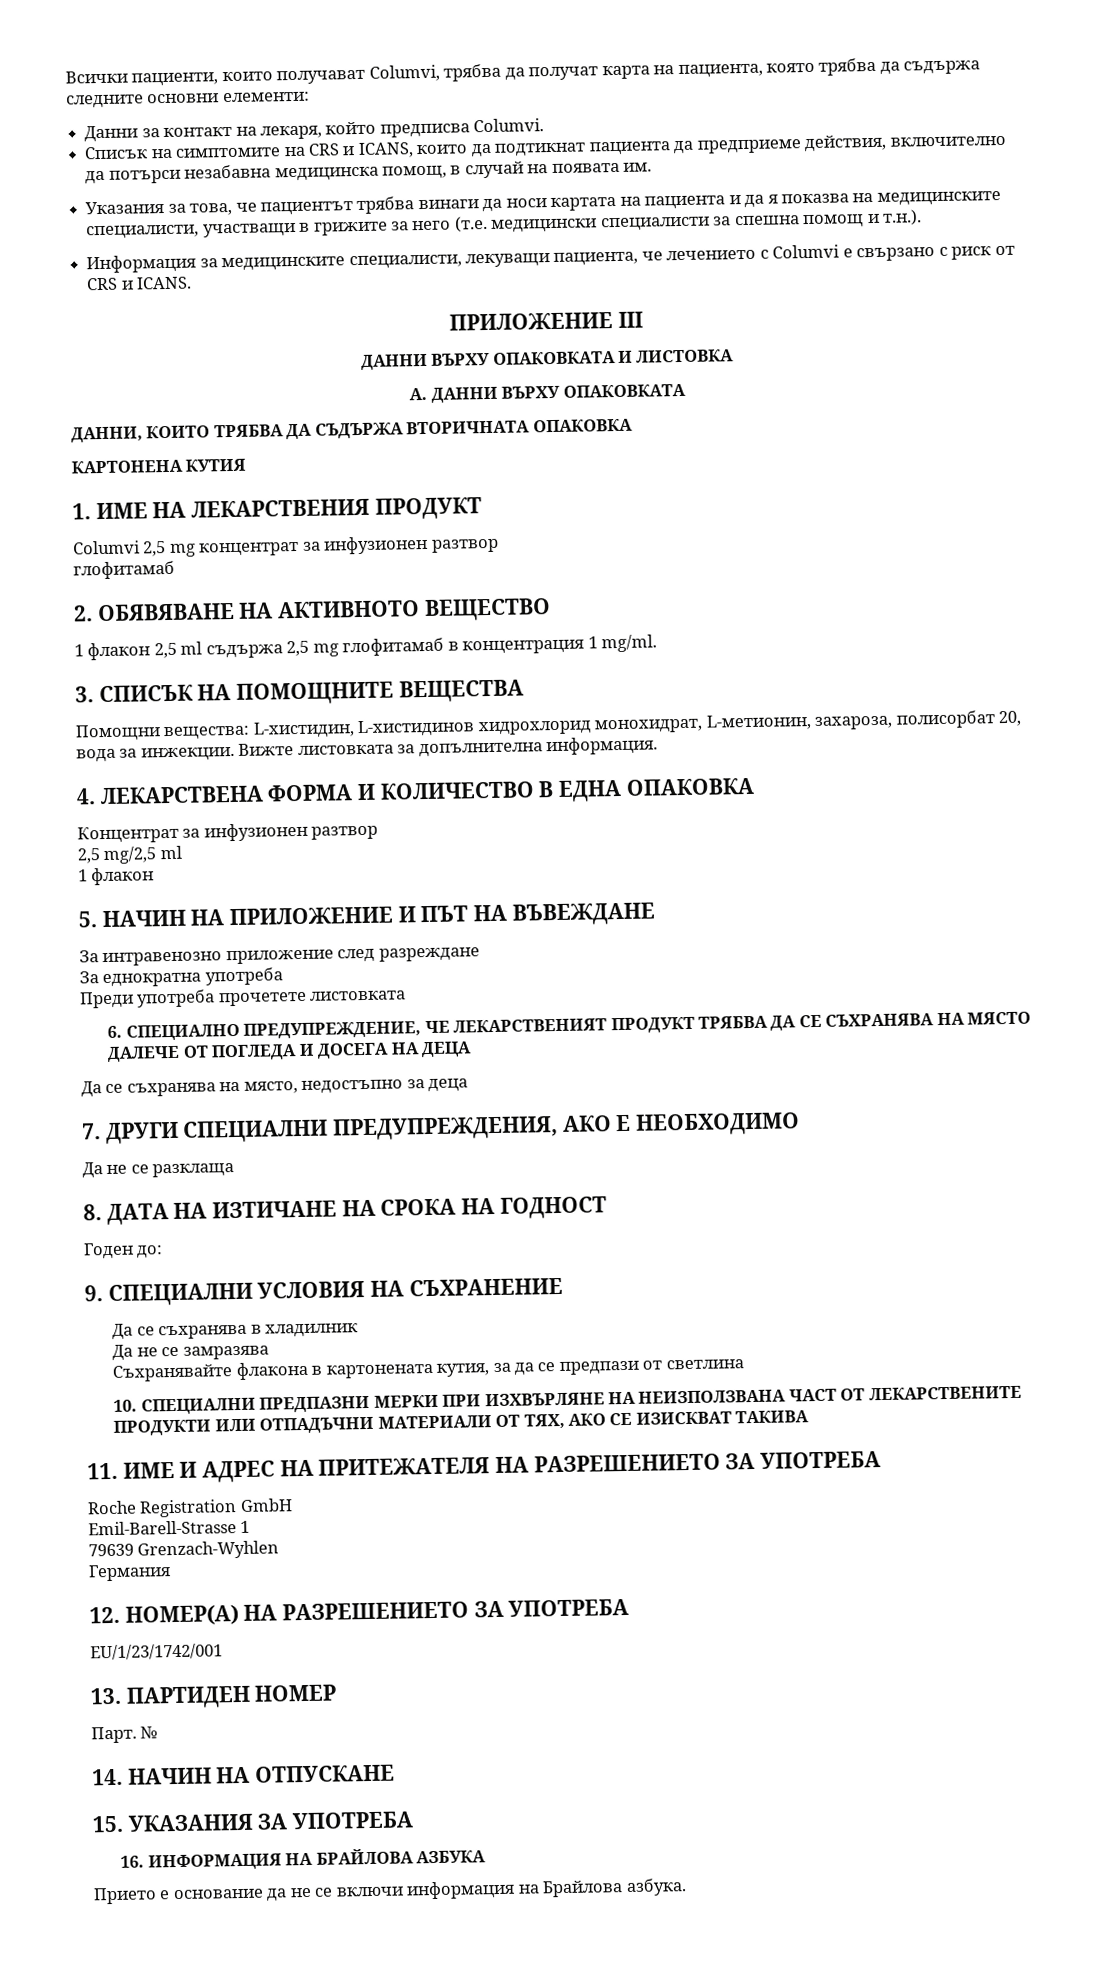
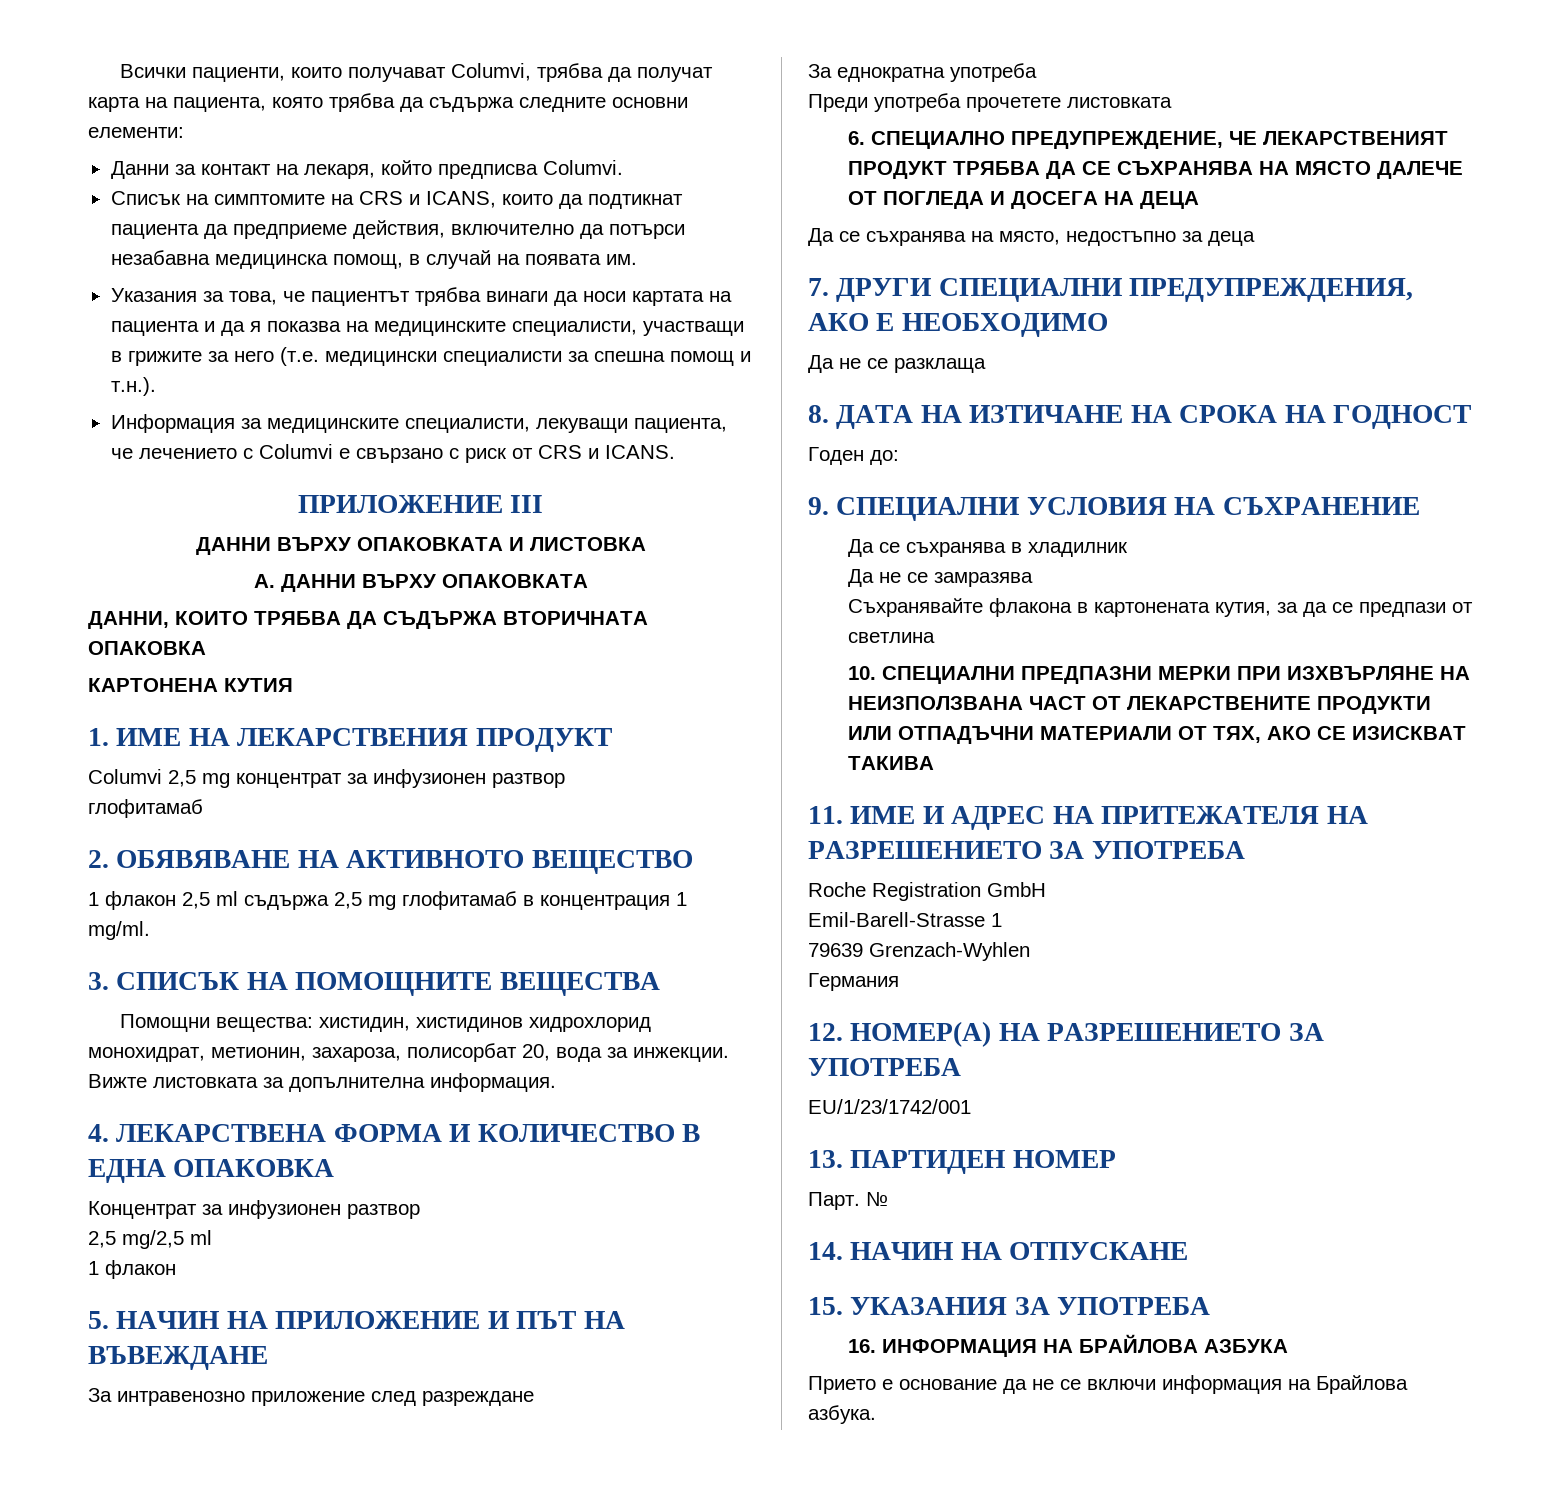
[252,719,476,739] L-хистидин, L-хистидинов -> [318,1017,523,1032] хистидин, хистидинов
[705,714,811,731] L-метионин, -> [211,1047,306,1061] метионин,

